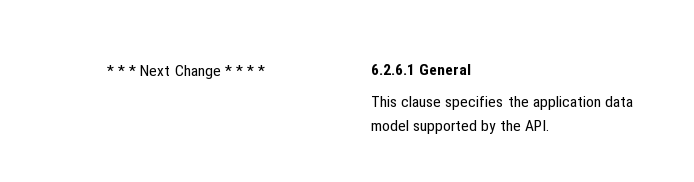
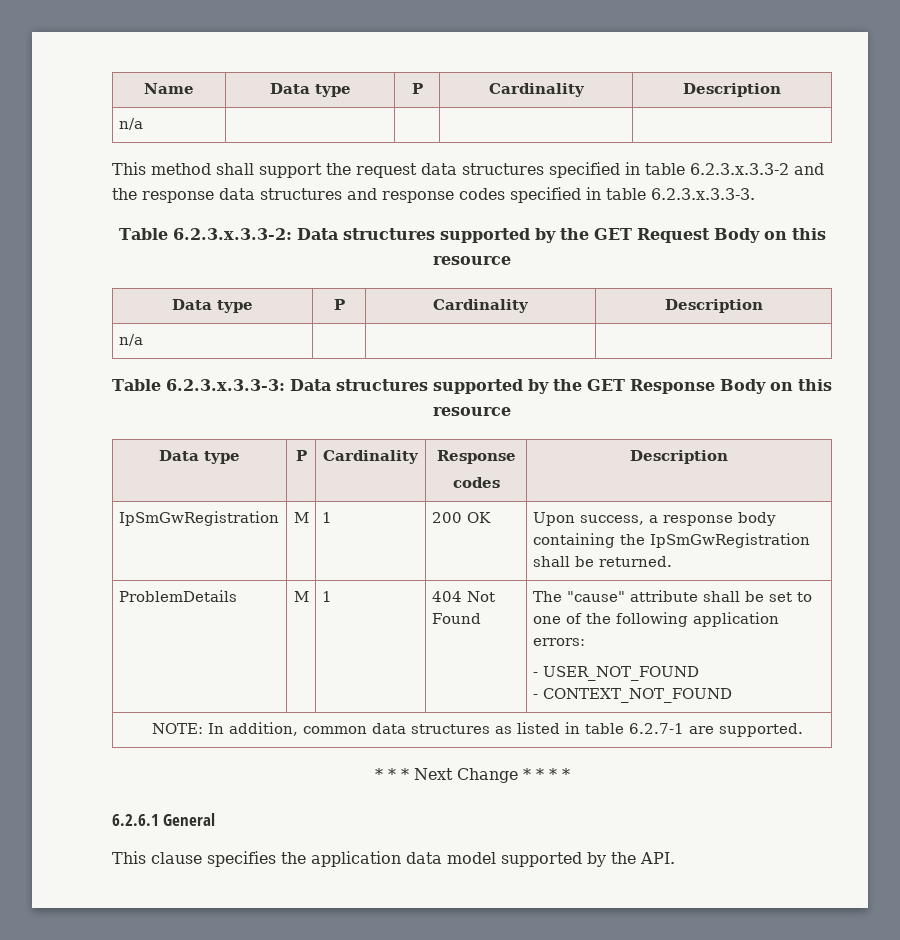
(106, 70) none -> [144,83,194,94] [269,83,351,97] [411,83,423,94] [488,83,585,97] [683,83,781,97] [118,118,143,130] [112,162,824,178] [112,187,755,203] [118,228,826,243] [433,256,511,265] [172,299,253,313] [333,299,345,310] [433,299,529,313] [664,299,763,313] [118,334,143,346] [112,379,832,394] [433,407,511,416] [159,450,240,464] [295,450,307,461] [323,450,419,464] [436,450,516,464] [452,477,500,488] [630,450,728,464] [118,511,279,526] [293,512,309,523] [321,512,332,523] [431,512,491,523] [532,512,776,526] [532,533,810,548] [532,556,672,567] [118,590,237,602] [293,591,309,602] [321,591,332,602] [431,591,495,602] [431,613,481,624] [532,590,812,602] [532,612,779,627] [532,638,585,646] [532,666,699,681] [532,688,732,703] [152,722,804,737] Name | Data type | P | Cardinality | Description // n/a | | | | // This method shall support the request data structures specified in table 6.2.3.x.3.3-2 and the response data structures and response codes specified in table 6.2.3.x.3.3-3. // Table 6.2.3.x.3.3-2: Data structures supported by the GET Request Body on this resource // Data type | P | Cardinality | Description // n/a | | | // Table 6.2.3.x.3.3-3: Data structures supported by the GET Response Body on this resource // Data type | P | Cardinality | Response // codes | Description // IpSmGwRegistration | M | 1 | 200 OK | Upon success, a response body containing the IpSmGwRegistration shall be returned. // ProblemDetails | M | 1 | 404 Not Found | The "cause" attribute shall be set to one of the following application errors: // - USER_NOT_FOUND // - CONTEXT_NOT_FOUND // NOTE: In addition, common data structures as listed in table 6.2.7-1 are supported. //

